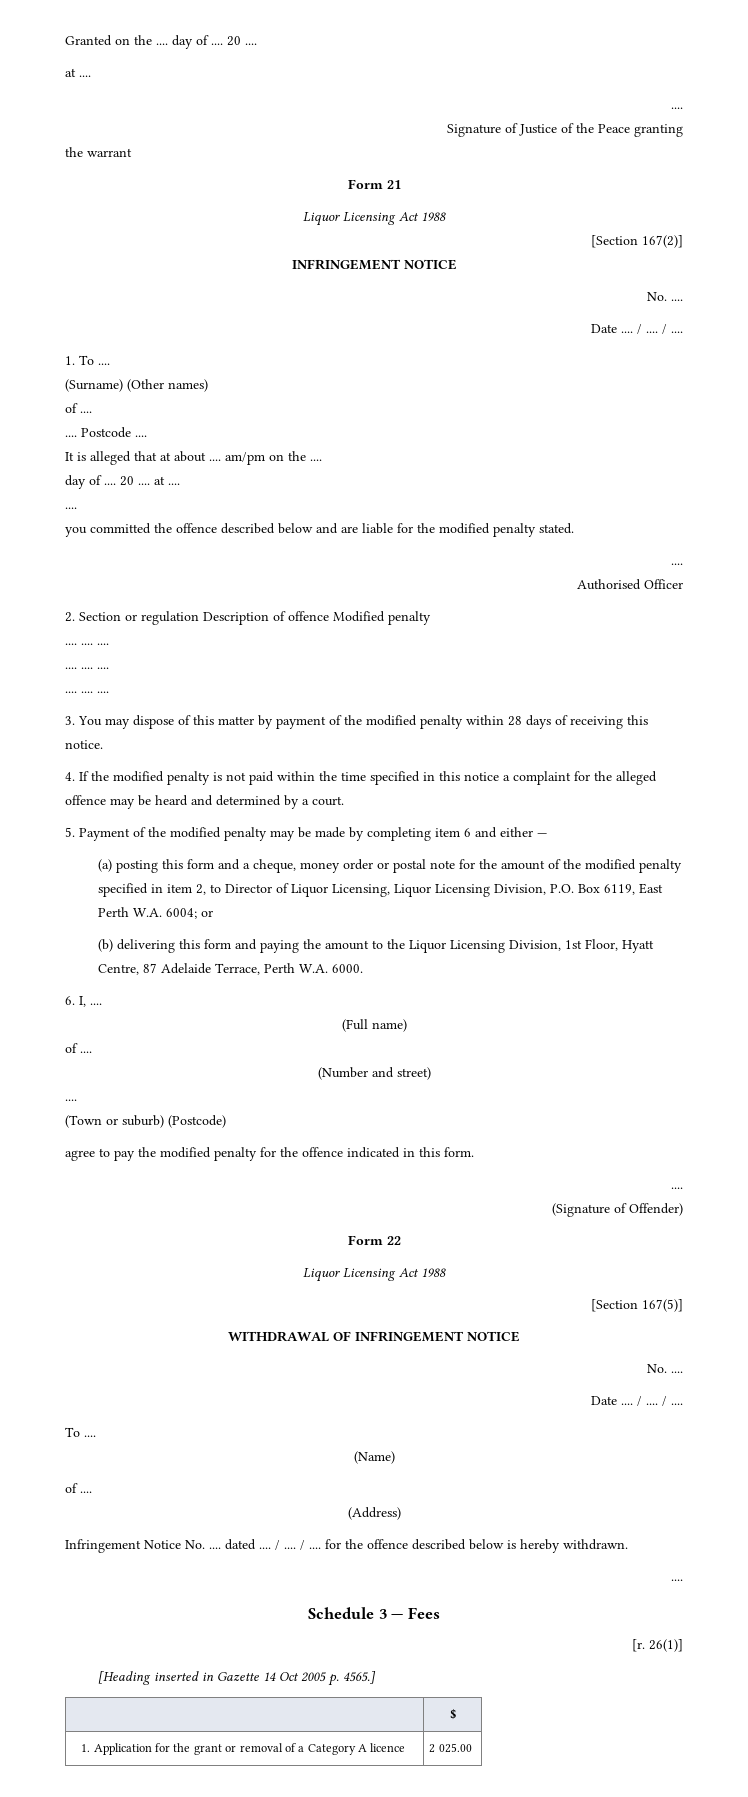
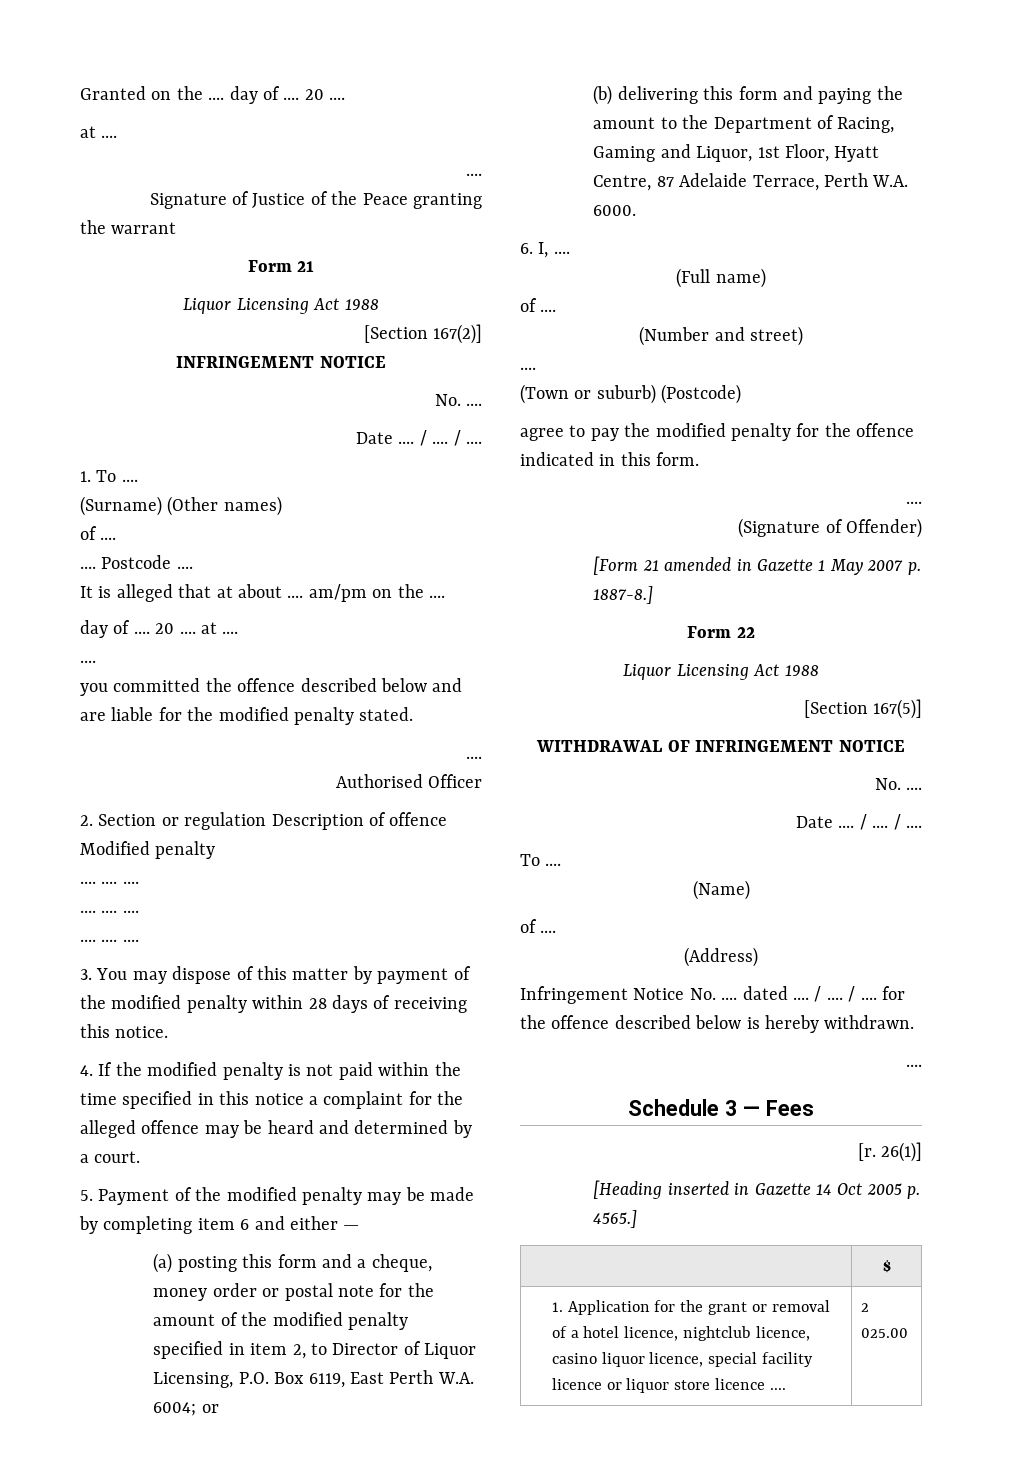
[393,884,546,897] Liquor Licensing Division, -> (234, 1380) none
[408,940,561,953] Liquor Licensing Division, -> [713,115,895,133] [593,144,753,162] Department of Racing, Gaming and Liquor,
(683, 1209) none -> [593,556,921,575] [593,586,654,604] // [Form 21 amended in Gazette 1 May 2007 p. 1887-8.]
[307,1743,406,1755] Category A licence -> [583,1326,811,1341] [551,1352,814,1367] [551,1378,787,1393] hotel licence, nightclub licence, casino liquor licence, special facility licence or liquor store licence ....

